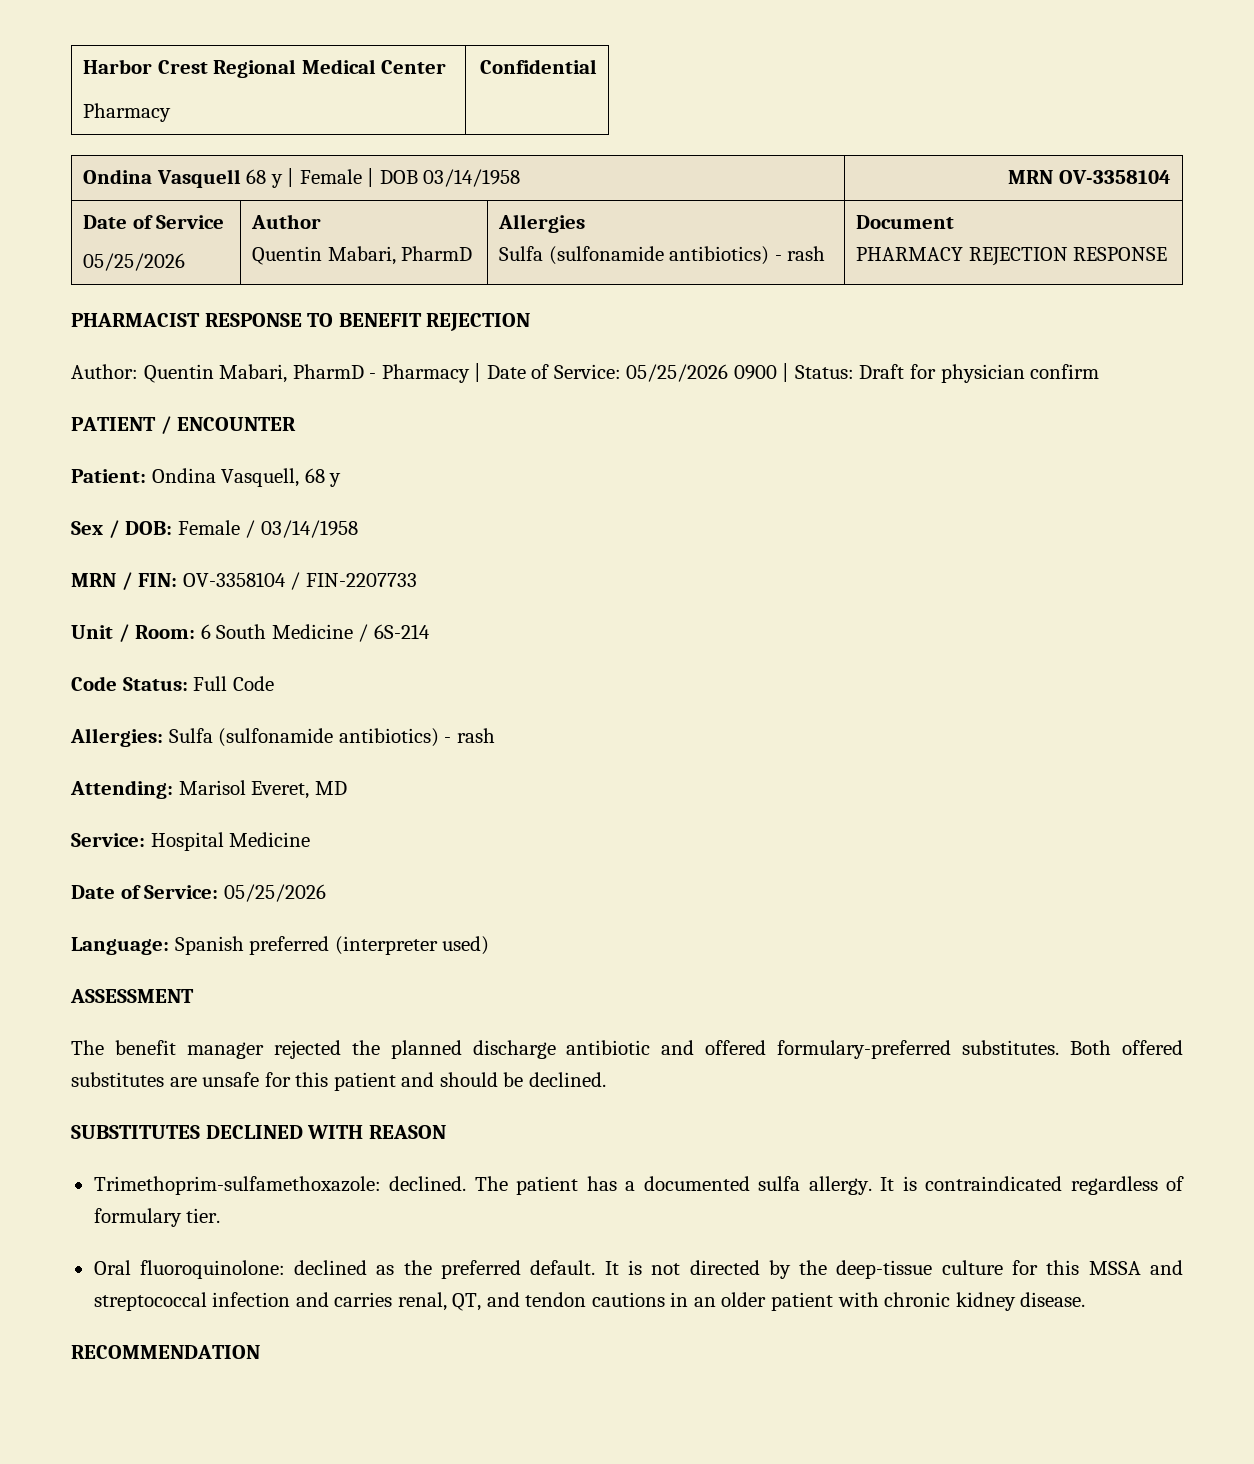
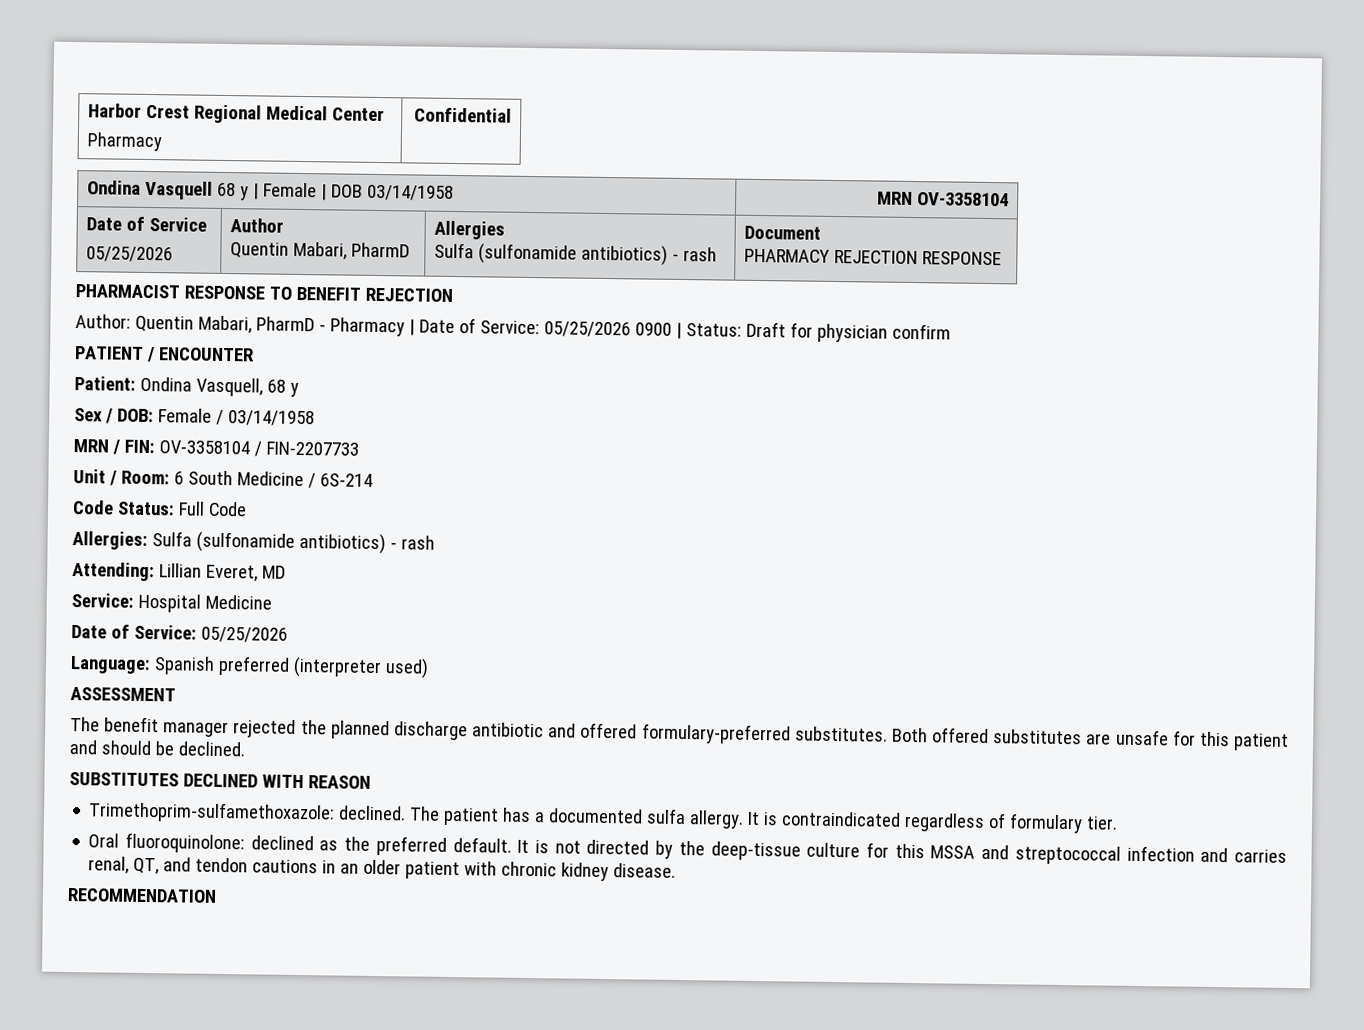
[178,780,246,795] Marisol -> [158,563,202,578] Lillian

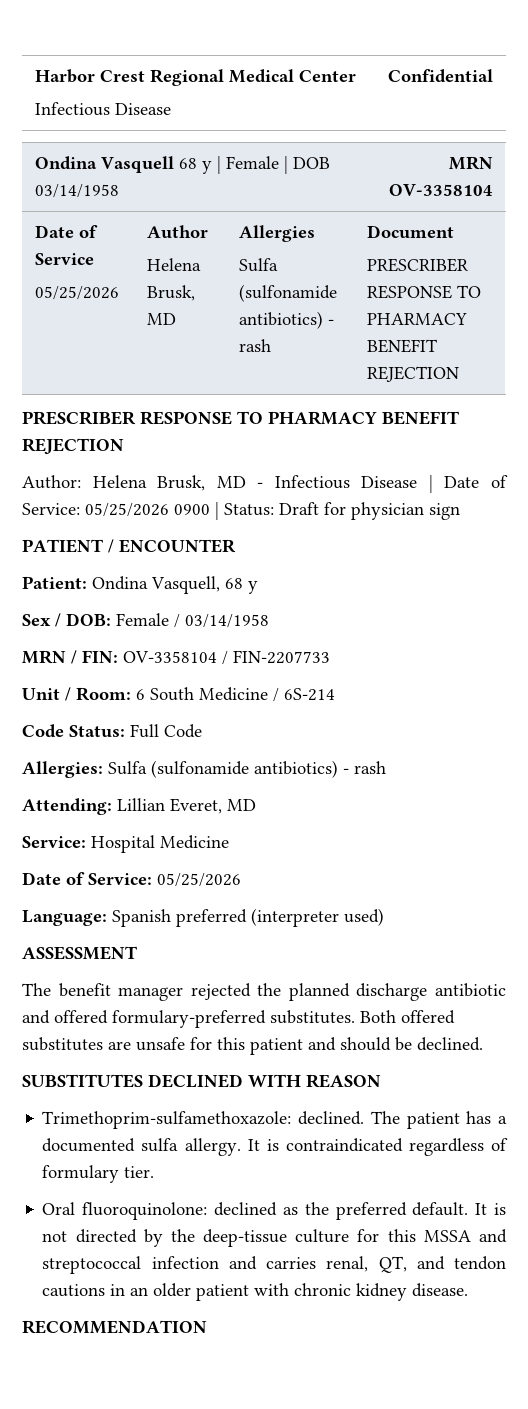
[87,132,163,152] Pharmacy -> [35,102,172,116] Infectious Disease
[230,241,411,260] Quentin Mabari, PharmD -> [147,258,202,271] [147,285,196,301] [147,313,177,325] Helena Brusk, MD
[744,248,1003,266] [75,284,453,302] [75,314,405,337] PHARMACY REJECTION RESPONSE // PHARMACIST RESPONSE TO BENEFIT REJECTION // Author: Quentin Mabari, PharmD - Pharmacy -> [367,258,469,272] [367,285,482,299] [367,313,468,325] [367,339,438,353] [367,366,460,382] [22,411,459,425] [22,438,124,455] [22,475,418,491] PRESCRIBER RESPONSE TO PHARMACY BENEFIT REJECTION // PRESCRIBER RESPONSE TO PHARMACY BENEFIT REJECTION // Author: Helena Brusk, MD - Infectious Disease
[891,323,951,340] confirm -> [429,503,460,520] sign

